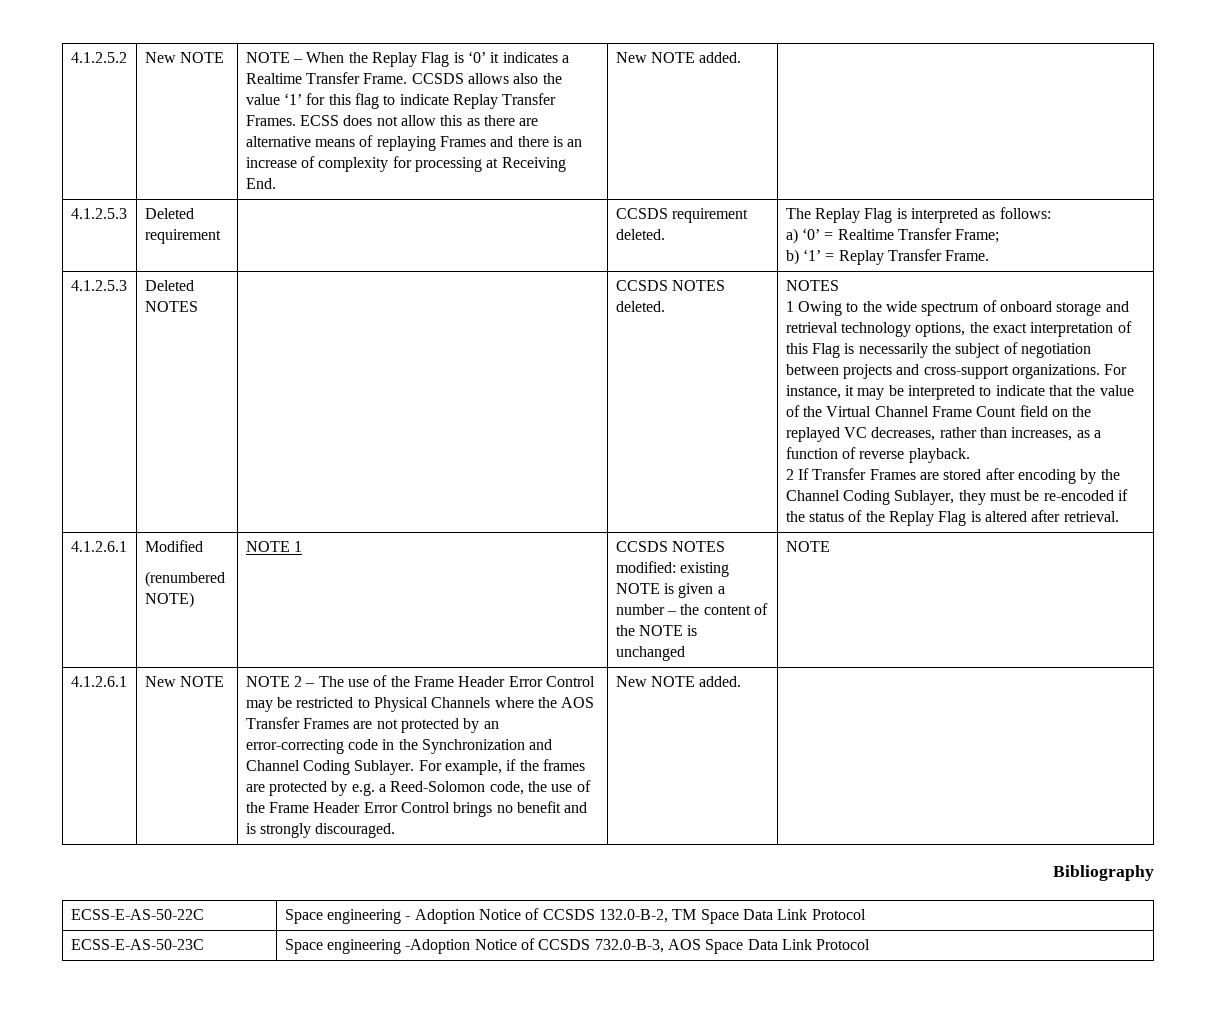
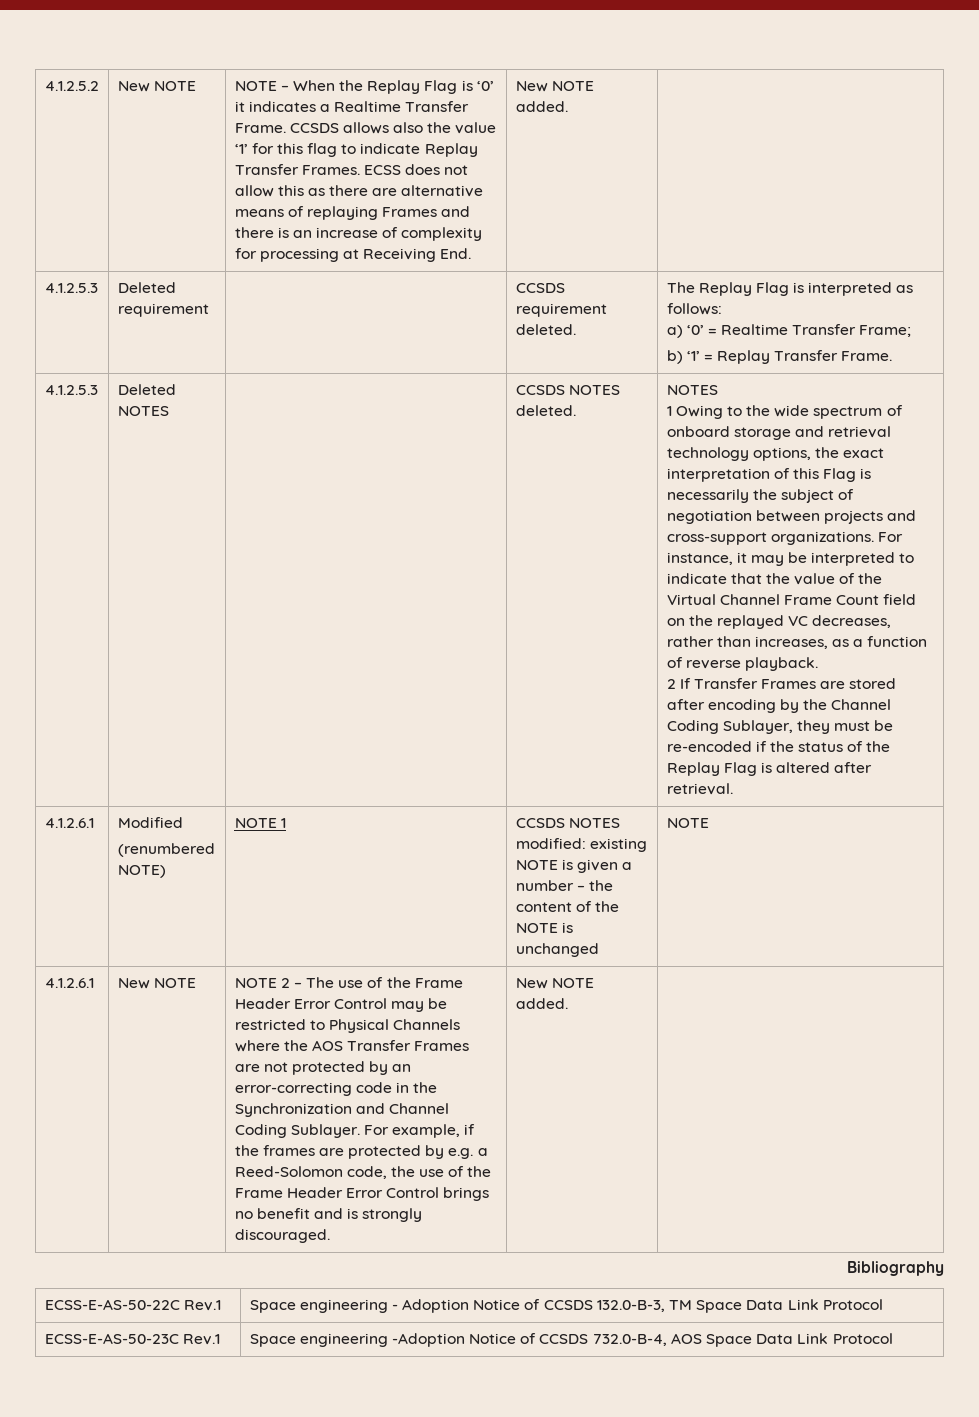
(204, 914) none -> [183,1300,221,1311] Rev.1
[598,909,668,923] 132.0-B-2, -> [596,1300,665,1312] 132.0-B-3,
(204, 944) none -> [182,1334,220,1345] Rev.1
[594,939,664,953] 732.0-B-3, -> [592,1334,667,1346] 732.0-B-4,

